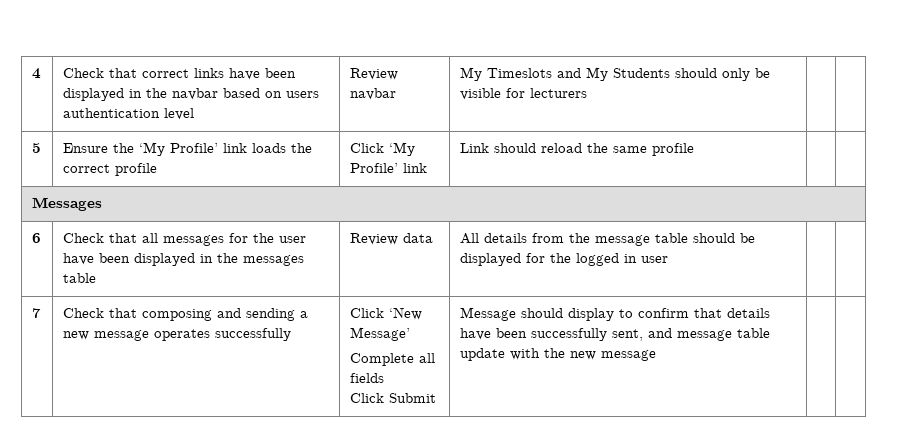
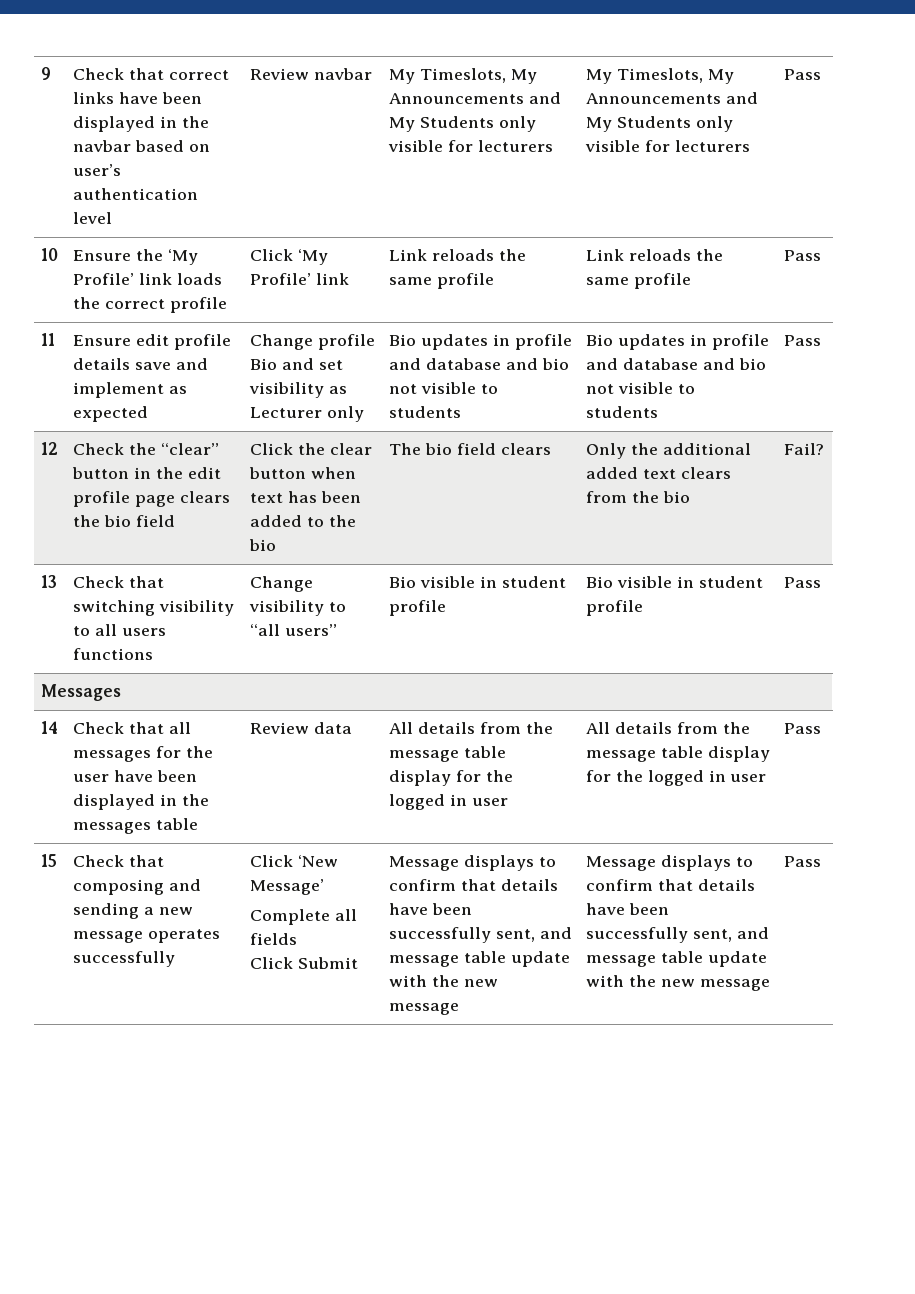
[31,68,41,79] 4 -> [41,67,52,80] 9
[285,91,319,98] users -> [73,164,122,176] user’s
[486,67,770,81] [459,88,587,100] [31,143,41,153] Timeslots and My Students should only be visible for lecturers | | // 5 -> [420,68,537,84] [389,92,562,104] [389,116,536,132] [388,140,553,152] [586,68,734,84] [586,92,759,104] [586,116,733,132] [585,140,750,152] [784,69,822,80] [41,248,59,261] Timeslots, My Announcements and My Students only visible for lecturers | My Timeslots, My Announcements and My Students only visible for lecturers | Pass // 10
[493,143,694,156] should reload the same profile | | -> [432,249,526,261] [389,273,495,289] [586,249,723,261] [586,273,692,289] [784,250,822,261] [41,333,56,346] [73,334,231,350] [73,358,208,370] [73,382,188,398] [73,406,149,422] [250,334,376,350] [250,358,343,370] [249,382,348,398] [250,406,365,422] [389,334,572,350] [389,358,569,370] [389,382,498,394] [389,406,462,418] [586,334,769,350] [586,358,766,370] [586,382,695,394] [586,406,659,418] [784,335,822,346] [41,442,59,455] [73,443,219,455] [72,467,221,479] [73,491,230,507] [73,515,175,527] [250,443,372,455] [249,467,357,479] [250,491,361,503] [250,515,356,527] [249,539,277,551] [389,443,551,455] [586,443,751,459] [586,467,731,479] [586,491,690,503] [784,443,825,455] [41,575,58,588] [73,576,165,588] [73,600,235,616] [73,624,166,636] [73,648,154,660] [250,576,314,592] [249,600,347,616] [250,624,338,636] [389,576,566,588] [389,600,447,616] [586,576,763,588] [586,600,644,616] [784,577,822,588] reloads the same profile | Link reloads the same profile | Pass // 11 | Ensure edit profile details save and implement as expected | Change profile Bio and set visibility as Lecturer only | Bio updates in profile and database and bio not visible to students | Bio updates in profile and database and bio not visible to students | Pass // 12 | Check the “clear” button in the edit profile page clears the bio field | Click the clear button when text has been added to the bio | The bio field clears | Only the additional added text clears from the bio | Fail? // 13 | Check that switching visibility to all users functions | Change visibility to “all users” | Bio visible in student profile | Bio visible in student profile | Pass
[31,233,41,243] 6 -> [41,721,59,734] 14
[692,233,755,243] [459,253,668,266] [31,308,41,318] should be displayed for the logged in user | | // 7 -> [389,770,513,786] [389,794,508,810] [586,722,750,734] [586,746,770,762] [586,770,767,786] [784,723,822,734] [41,854,58,867] display for the logged in user | All details from the message table display for the logged in user | Pass // 15
[520,308,614,321] should display -> [464,855,535,871] displays
(656, 355) | -> [586,855,753,871] [586,879,755,891] [586,903,670,915] [586,927,769,943] [586,951,767,967] [586,975,770,991] [784,856,822,867] Message displays to confirm that details have been successfully sent, and message table update with the new message | Pass

